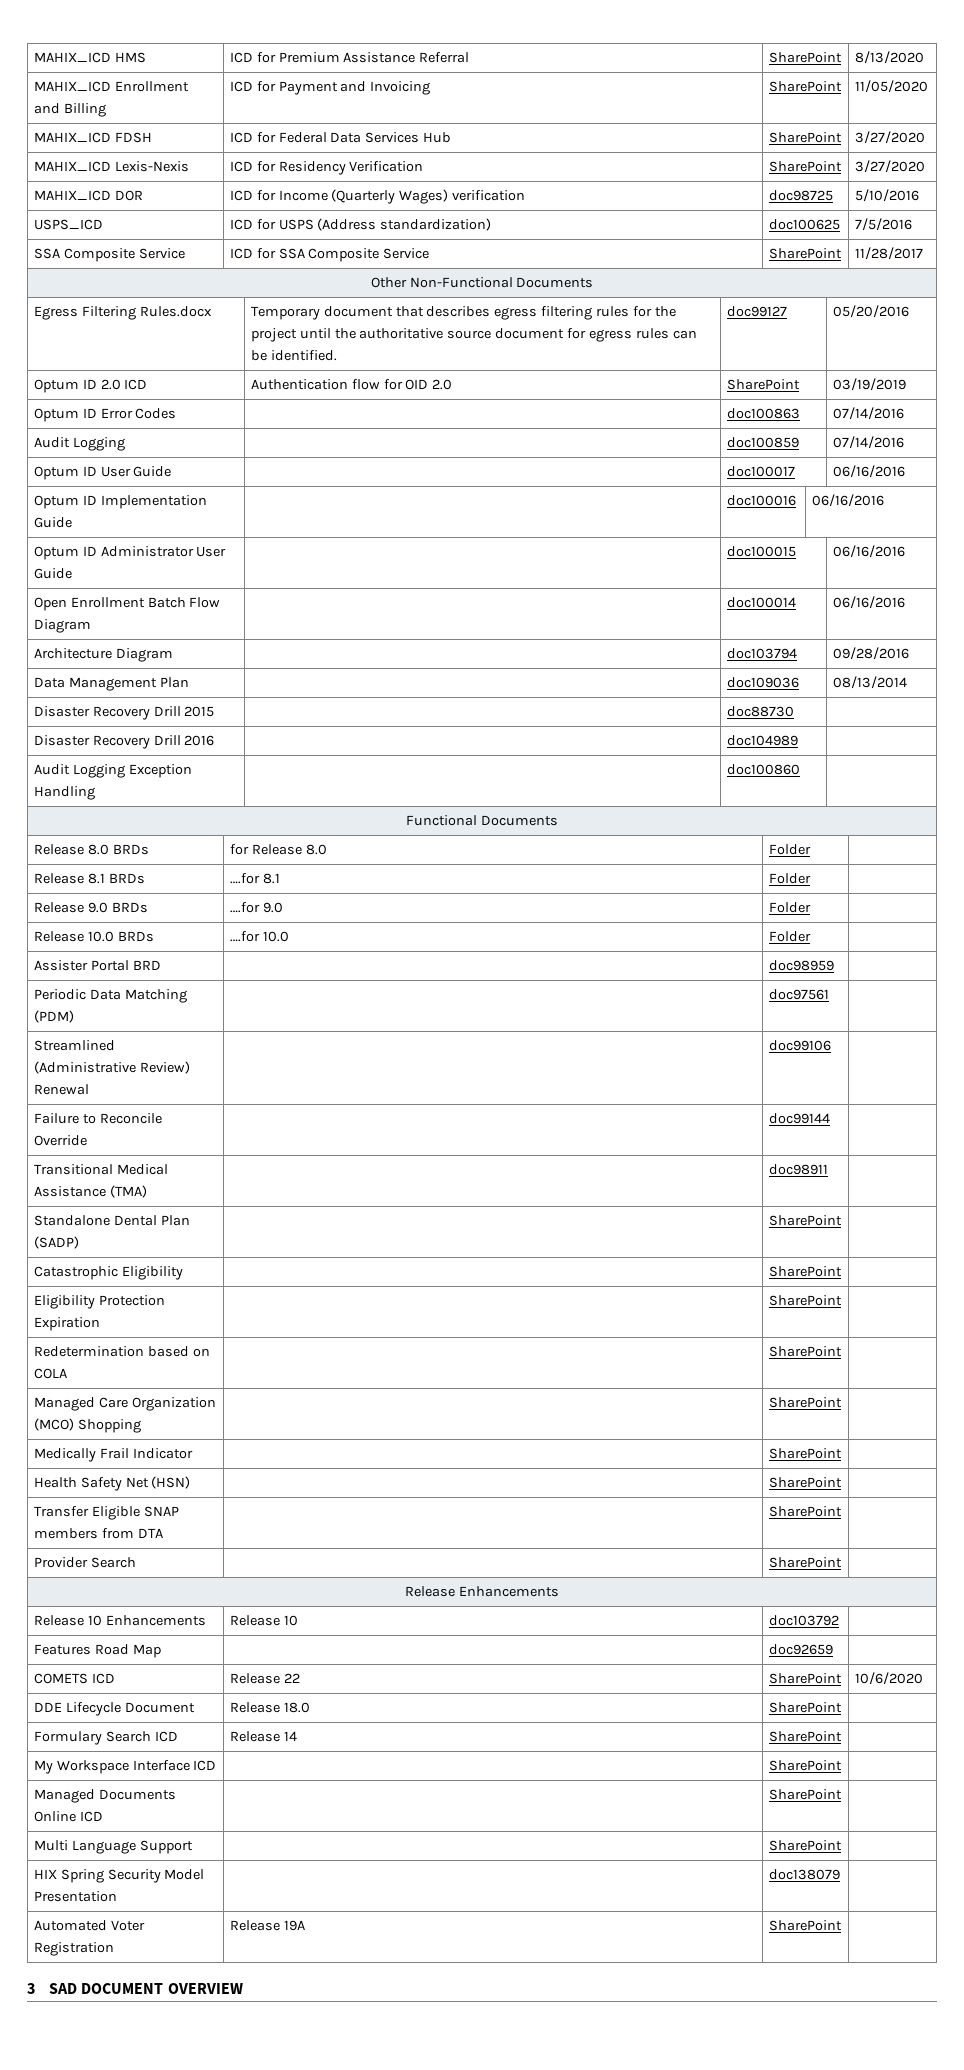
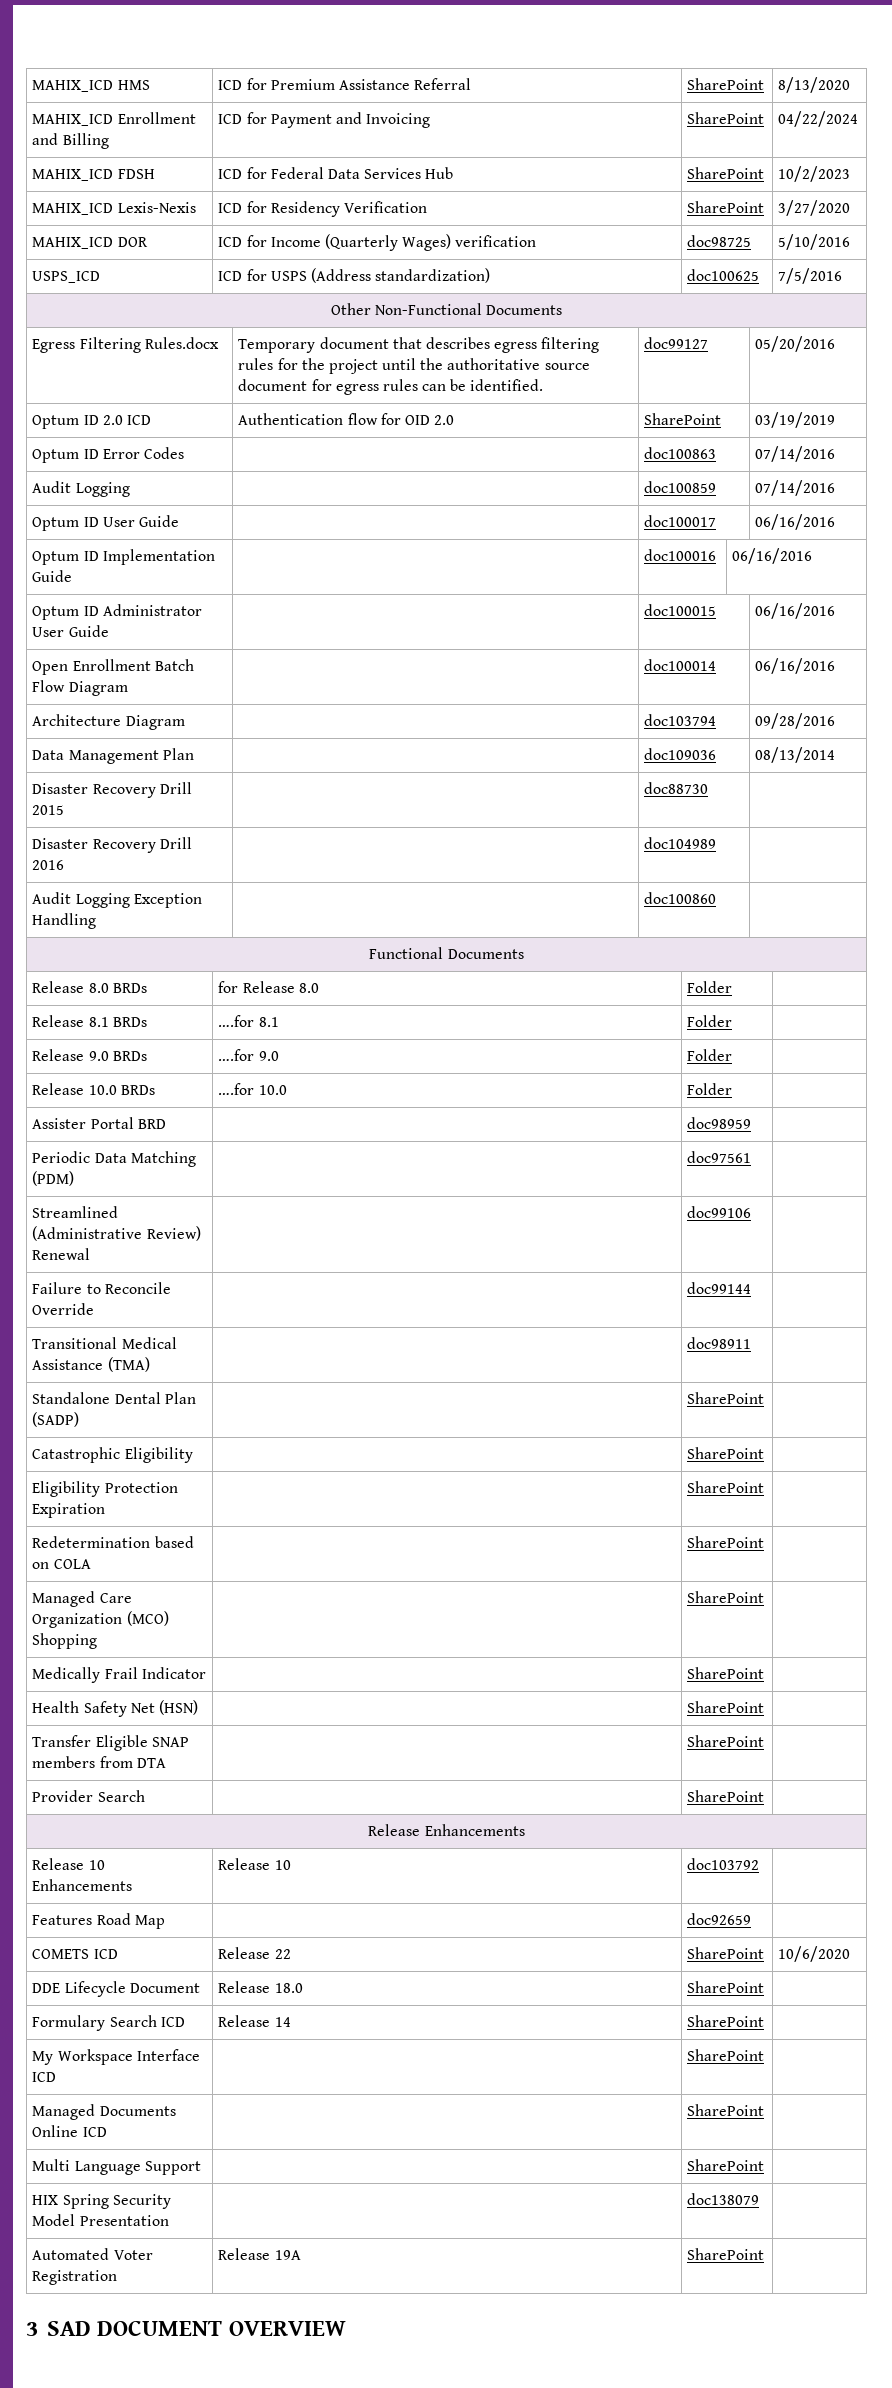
[854,80,928,93] 11/05/2020 -> [778,111,859,127] 04/22/2024
[854,131,925,144] 3/27/2020 -> [778,166,851,182] 10/2/2023
[33,248,185,262] [229,248,430,262] [768,248,842,259] [854,247,923,260] // SSA Composite Service | ICD for SSA Composite Service | SharePoint | 11/28/2017 -> (843, 276) none

